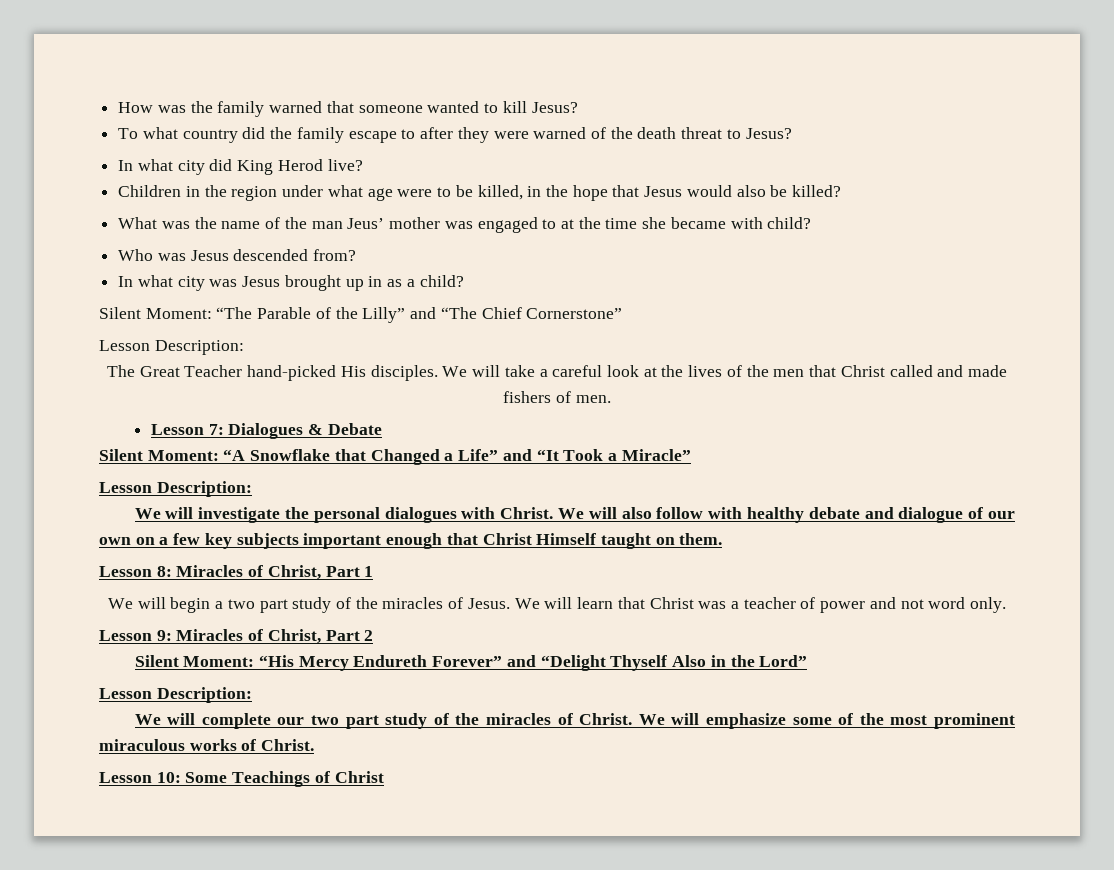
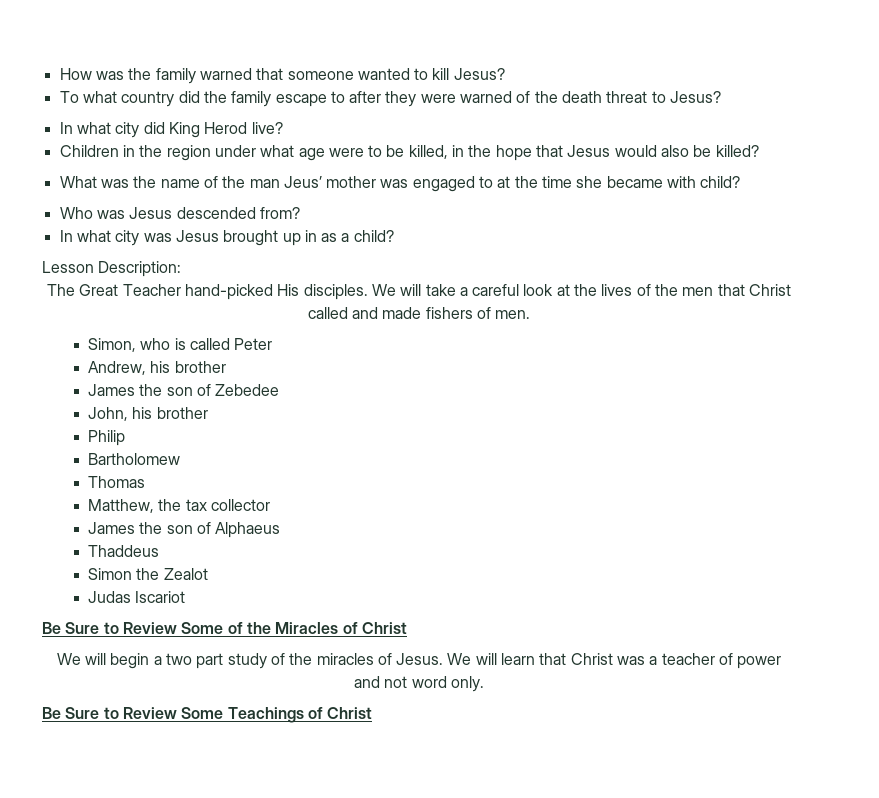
[99,307,623,323] // Silent Moment: “The Parable of the Lilly” and “The Chief Cornerstone” -> (394, 236) none
[150,423,382,439] [99,449,691,465] [99,481,252,497] [134,507,1015,523] [99,533,723,549] [99,565,374,580] Lesson 7: Dialogues & Debate // Silent Moment: “A Snowflake that Changed a Life” and “It Took a Miracle” // Lesson Description: // We will investigate the personal dialogues with Christ. We will also follow with healthy debate and dialogue of our own on a few key subjects important enough that Christ Himself taught on them. // Lesson 8: Miracles of Christ, Part 1 -> [88,338,273,352] [88,361,226,375] [88,384,280,396] [88,407,208,421] [88,430,126,446] [88,453,181,465] [88,476,146,488] [88,499,270,513] [88,522,281,538] [88,545,160,557] [88,568,208,580] [88,591,186,603] [42,622,407,634] Simon, who is called Peter // Andrew, his brother // James the son of Zebedee // John, his brother // Philip // Bartholomew // Thomas // Matthew, the tax collector // James the son of Alphaeus // Thaddeus // Simon the Zealot // Judas Iscariot // Be Sure to Review Some of the Miracles of Christ
[99,629,374,644] [134,655,808,671] [99,687,252,703] [134,713,1015,729] [99,739,315,751] [99,772,181,783] Lesson 9: Miracles of Christ, Part 2 // Silent Moment: “His Mercy Endureth Forever” and “Delight Thyself Also in the Lord” // Lesson Description: // We will complete our two part study of the miracles of Christ. We will emphasize some of the most prominent miraculous works of Christ. // Lesson 10: -> [42,707,177,719] Be Sure to Review

